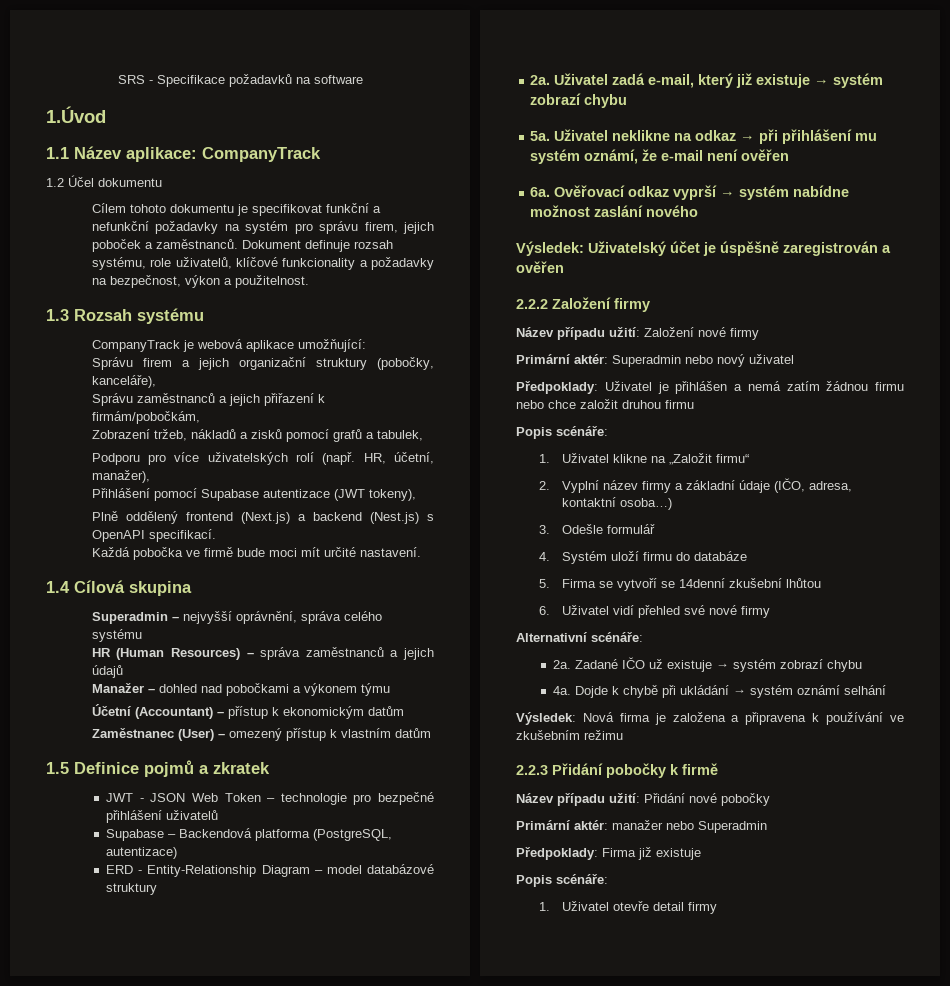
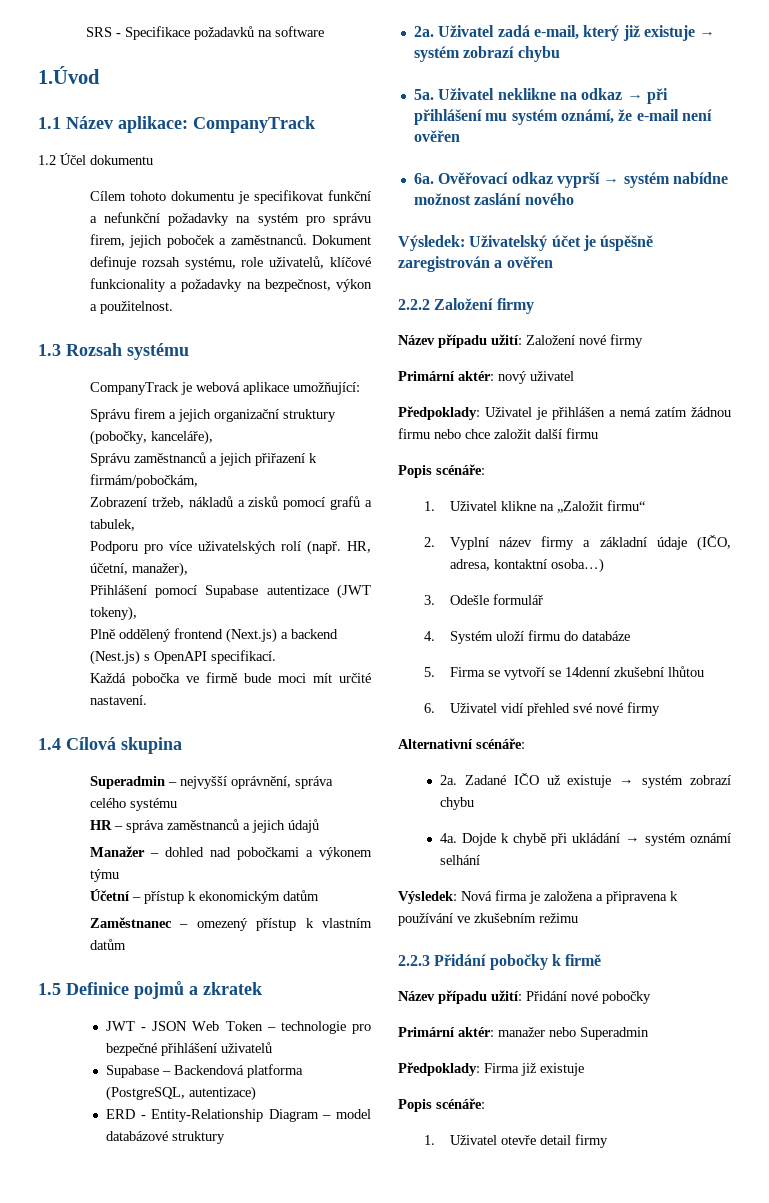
[116,648,240,660] (Human Resources) -> (112, 825) none
[134,707,213,719] (Accountant) -> (130, 895) none
[177,729,214,741] (User) -> (172, 922) none
[612,355,713,367] Superadmin nebo -> (494, 376) none
[622,400,661,409] druhou -> [535,429,562,439] další

